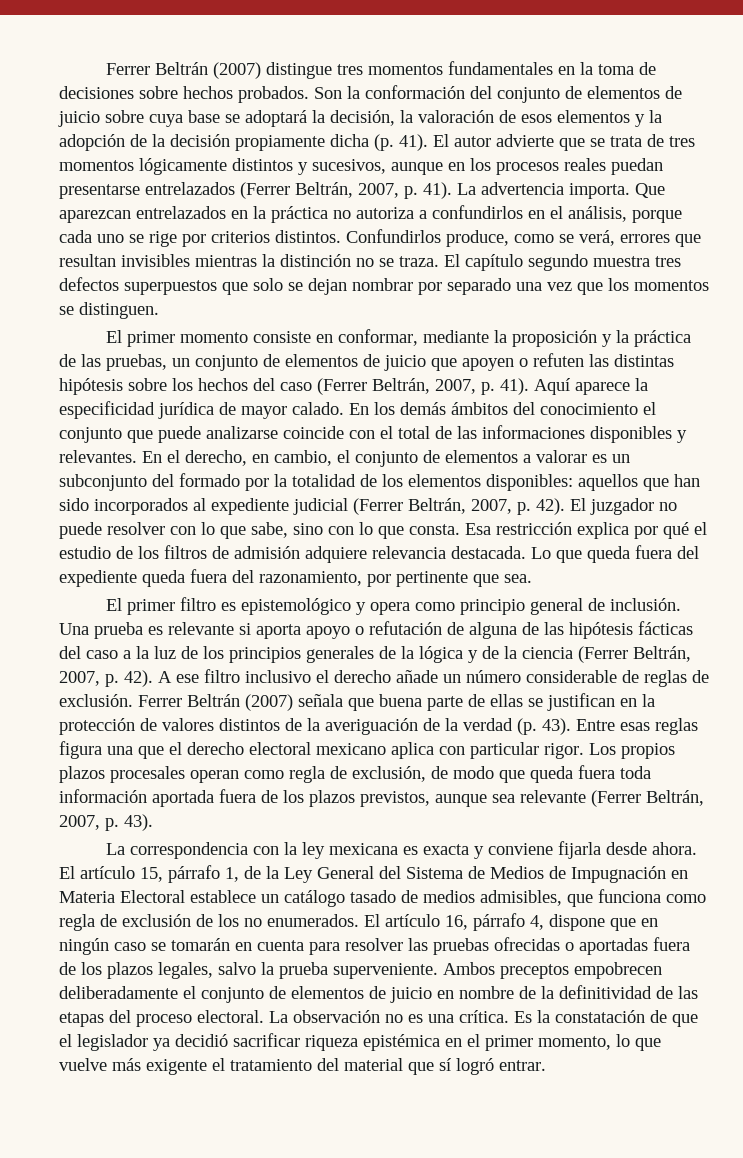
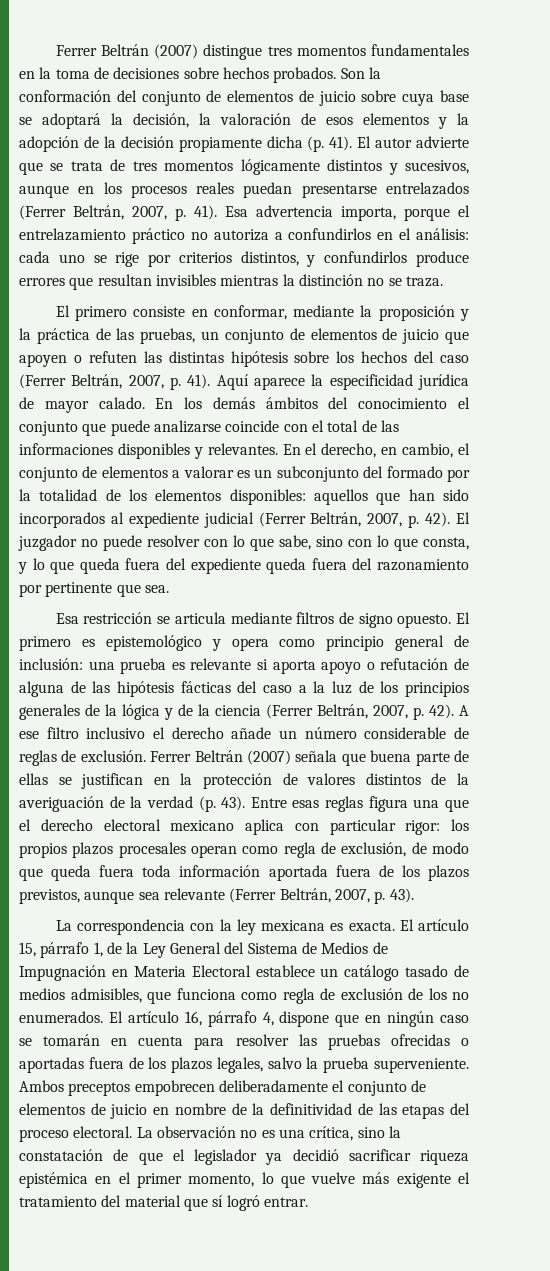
[457,182,665,199] [59,206,328,223] La advertencia importa. Que aparezcan entrelazados en la práctica -> [225,205,470,221] [19,228,185,244] Esa advertencia importa, porque el entrelazamiento práctico
[568,206,682,223] análisis, porque -> [416,228,469,240] análisis:
[275,229,615,247] distintos. Confundirlos produce, como se verá, -> [240,251,469,267] distintos, y confundirlos produce
[444,254,681,271] [59,277,709,295] [59,302,159,319] [105,330,248,347] El capítulo segundo muestra tres defectos superpuestos que solo se dejan nombrar por separado una vez que los momentos se distinguen. // El primer momento -> [55,305,128,321] // El primero
[409,522,707,539] [59,545,551,563] consta. Esa restricción explica por qué el estudio de los filtros de admisión adquiere relevancia destacada. Lo -> [423,537,469,550] [18,558,45,574] consta, y lo
[259,571,362,586] razonamiento, -> [377,559,470,571] razonamiento
[105,597,216,615] El primer filtro -> [55,612,471,628] [19,636,71,651] Esa restricción se articula mediante filtros de signo opuesto. El primero
[609,598,681,611] [59,623,89,635] inclusión. Una -> [19,658,115,670] inclusión: una
[544,743,616,759] rigor. Los -> [405,819,469,835] rigor: los
[422,841,697,859] exacta y conviene fijarla desde ahora. -> [348,921,395,931] exacta.
[459,1010,532,1023] crítica. Es -> [309,1126,385,1141] crítica, sino

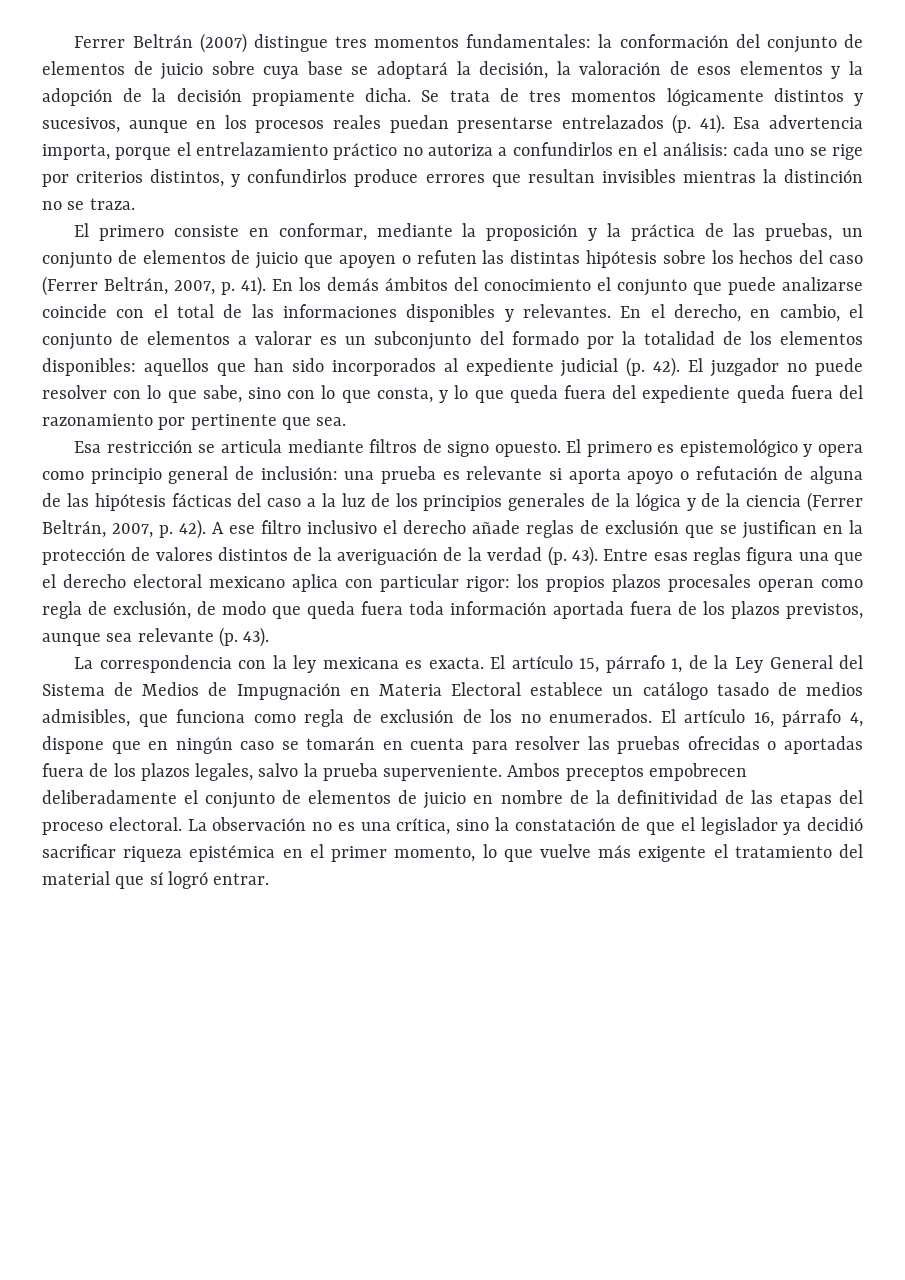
[371,44,469,56] [19,67,365,83] fundamentales en la toma de decisiones sobre hechos probados. Son -> [466,34,592,48] fundamentales:
[266,136,469,152] [19,162,64,175] dicha (p. 41). El autor advierte que se -> [365,88,440,102] dicha. Se
[19,205,186,221] (Ferrer Beltrán, 2007, p. -> [672,114,692,134] (p.
[216,374,469,390] [19,397,145,413] Aquí aparece la especificidad jurídica de mayor calado. -> (266, 286) none
[258,512,420,528] (Ferrer Beltrán, 2007, p. -> [626,357,646,377] (p.
[279,727,470,739] [19,750,469,766] [19,773,48,785] un número considerable de reglas de exclusión. Ferrer Beltrán (2007) señala que buena parte de ellas -> [526,520,714,538] reglas de exclusión que
[229,888,386,904] (Ferrer Beltrán, 2007, p. -> [218,627,238,647] (p.

